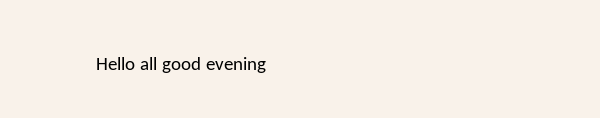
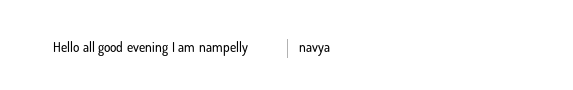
(266, 65) none -> [171,41,330,56] I am nampelly navya

